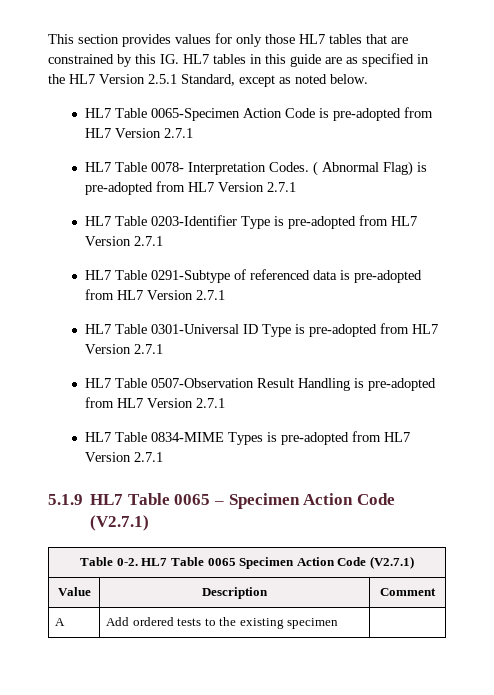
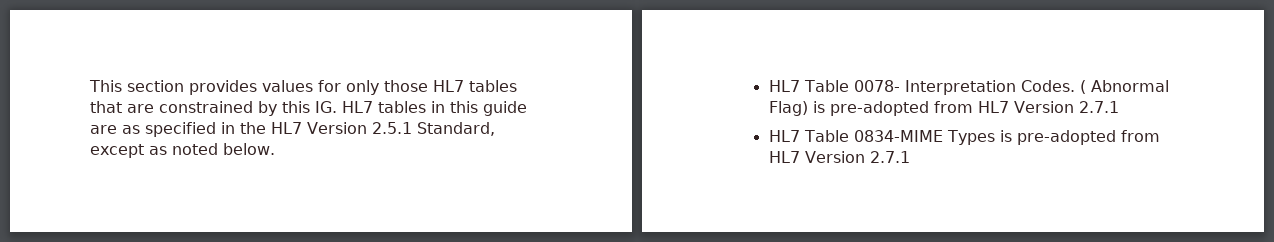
[84,107,433,121] [84,128,193,138] // HL7 Table 0065-Specimen Action Code is pre-adopted from HL7 Version 2.7.1 -> (275, 149) none
[84,215,417,229] [84,236,163,246] [84,269,422,283] [84,289,225,300] [84,323,438,337] [84,344,163,354] [84,378,436,391] [84,397,225,408] // HL7 Table 0203-Identifier Type is pre-adopted from HL7 Version 2.7.1 // HL7 Table 0291-Subtype of referenced data is pre-adopted from HL7 Version 2.7.1 // HL7 Table 0301-Universal ID Type is pre-adopted from HL7 Version 2.7.1 // HL7 Table 0507-Observation Result Handling is pre-adopted from HL7 Version 2.7.1 -> (1119, 107) none
[48,493,395,509] [90,515,150,531] [80,556,414,569] [57,587,91,596] [202,587,268,599] [380,588,436,596] [55,618,66,626] [106,617,339,629] // 5.1.9 HL7 Table 0065 – Specimen Action Code (V2.7.1) // Table 0-2. HL7 Table 0065 Specimen Action Code (V2.7.1) // Value | Description | Comment // A | Add ordered tests to the existing specimen | -> (910, 157) none

